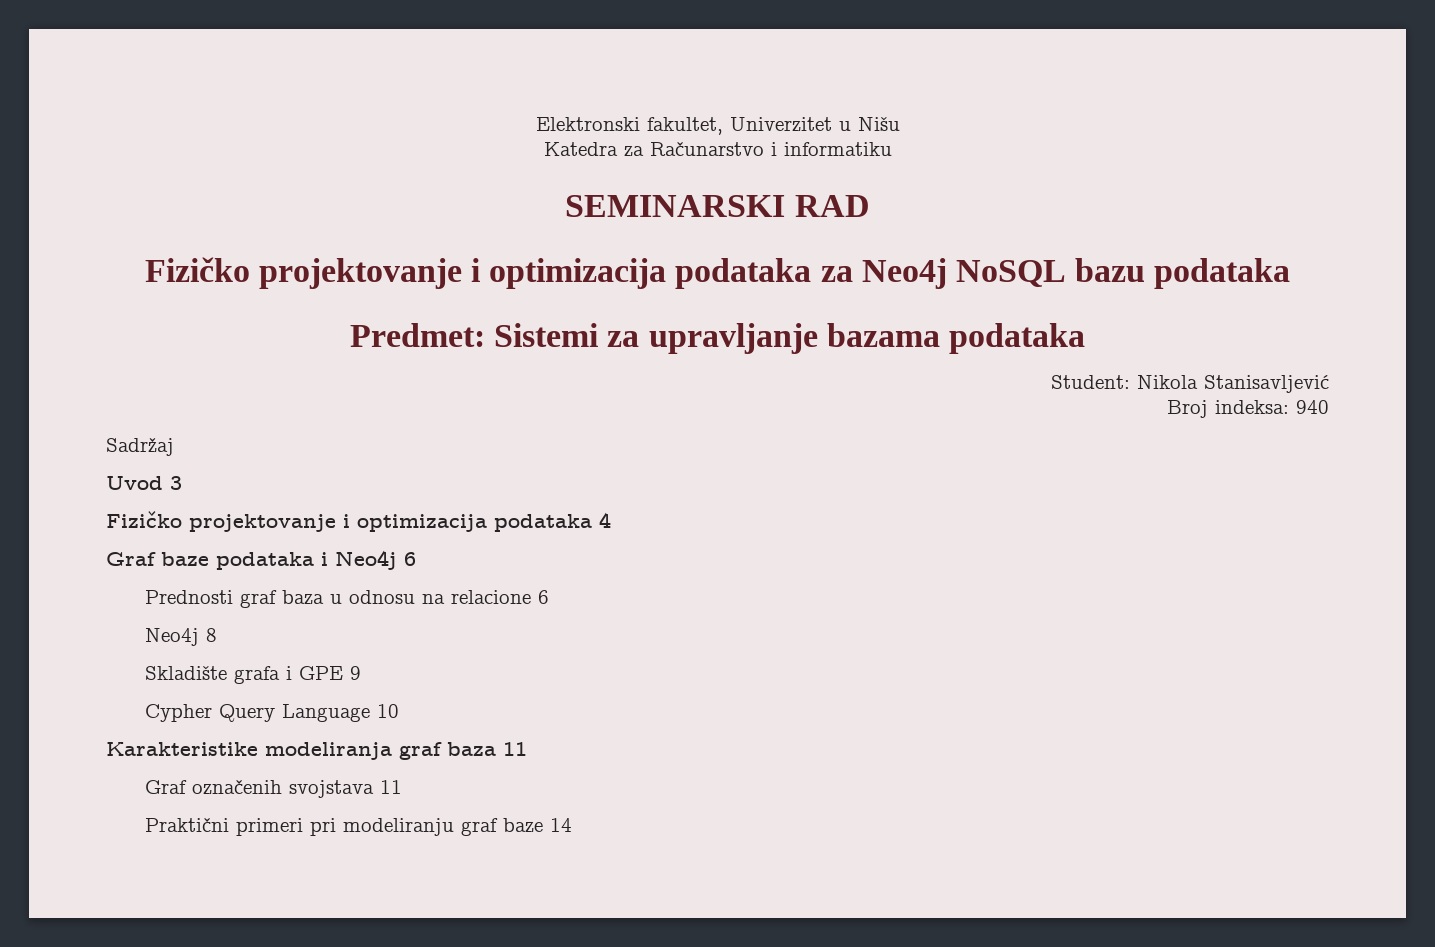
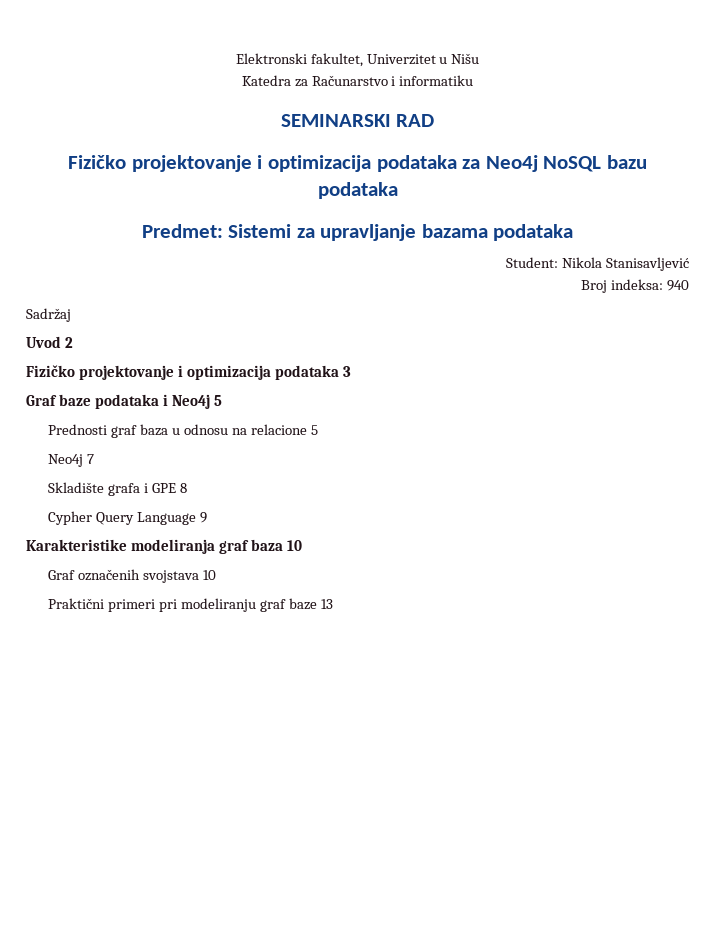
[170,476,182,490] [106,511,611,532] 3 // Fizičko projektovanje i optimizacija podataka 4 -> [64,337,73,348] [26,365,351,380] 2 // Fizičko projektovanje i optimizacija podataka 3
[404,552,416,566] 6 -> [213,395,222,406] 5
[538,590,550,604] [145,628,218,646] 6 // Neo4j 8 -> [310,425,318,435] [48,454,95,467] 5 // Neo4j 7
[350,666,362,680] 9 -> [179,483,187,493] 8
[377,704,400,718] 10 -> [200,512,208,523] 9
[503,742,527,756] 11 -> [286,540,302,551] 10
[380,780,403,794] 11 -> [203,570,217,580] 10
[550,818,573,832] 14 -> [320,599,333,609] 13

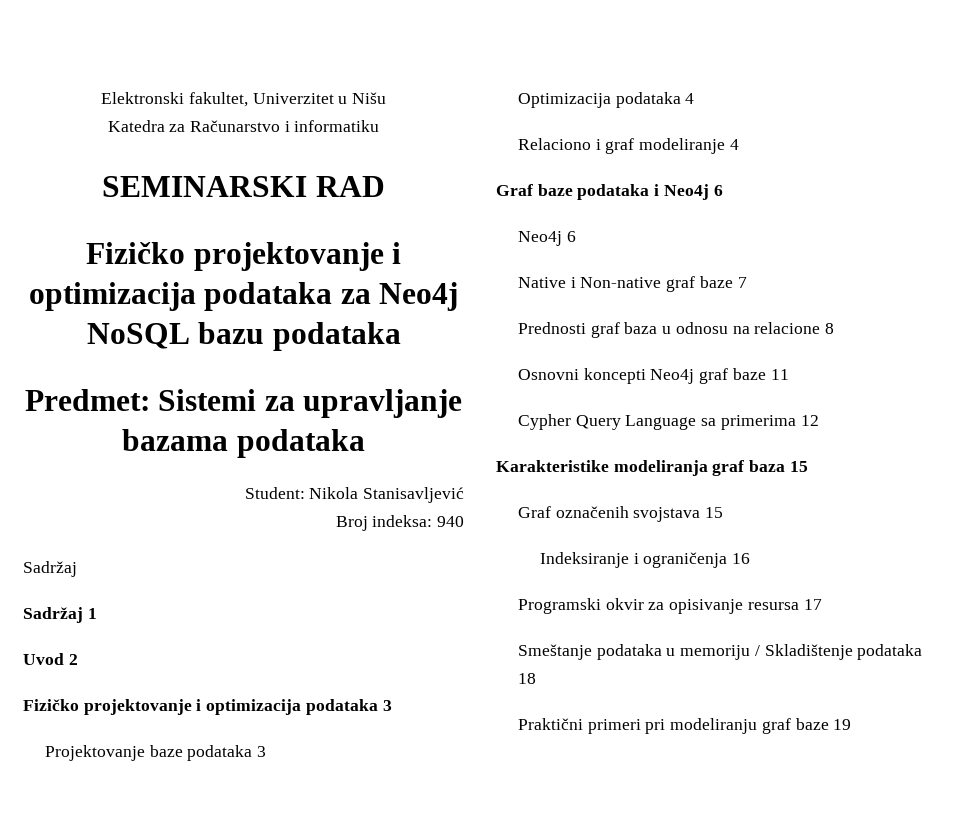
(71, 315) none -> [23,607,97,623] // Sadržaj 1
(351, 371) none -> [44,745,267,761] [517,92,695,108] [517,138,739,154] // Projektovanje baze podataka 3 // Optimizacija podataka 4 // Relaciono i graf modeliranje 4
[213,395,222,406] 5 -> [713,185,723,196] [517,231,576,246] [517,276,747,292] 6 // Neo4j 6 // Native i Non-native graf baze 7
[310,425,318,435] [48,454,95,467] [48,482,187,496] 5 // Neo4j 7 // Skladište grafa i GPE 8 -> [825,323,835,334] [517,368,789,384] 8 // Osnovni koncepti Neo4j graf baze 11
[200,512,208,523] 9 -> [701,415,819,430] sa primerima 12
[286,540,302,551] 10 -> [789,461,808,472] 15
[203,570,217,580] 10 -> [705,507,724,518] [539,552,751,568] [517,598,822,614] [517,644,923,660] [517,673,536,684] 15 // Indeksiranje i ograničenja 16 // Programski okvir za opisivanje resursa 17 // Smeštanje podataka u memoriju / Skladištenje podataka 18
[320,599,333,609] 13 -> [833,719,852,730] 19

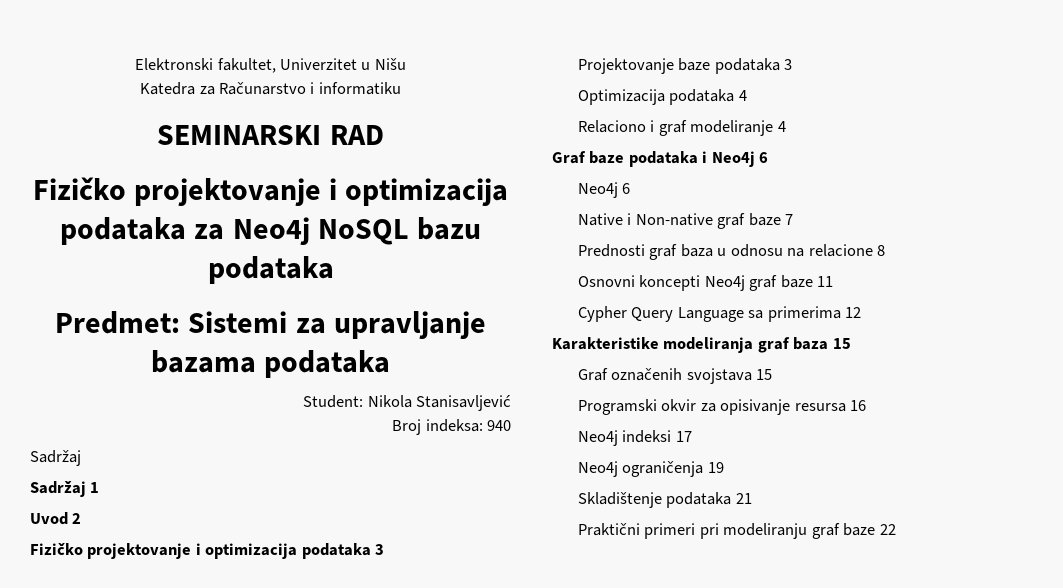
[539,552,751,568] // Indeksiranje i ograničenja 16 -> (773, 374) none
[803,599,822,610] [517,644,760,660] 17 // Smeštanje podataka u memoriju / -> [850,400,867,411] [577,430,692,446] [577,461,724,477] 16 // Neo4j indeksi 17 // Neo4j ograničenja 19 //
[517,673,536,684] 18 -> [735,493,752,504] 21
[833,719,852,730] 19 -> [879,524,896,535] 22

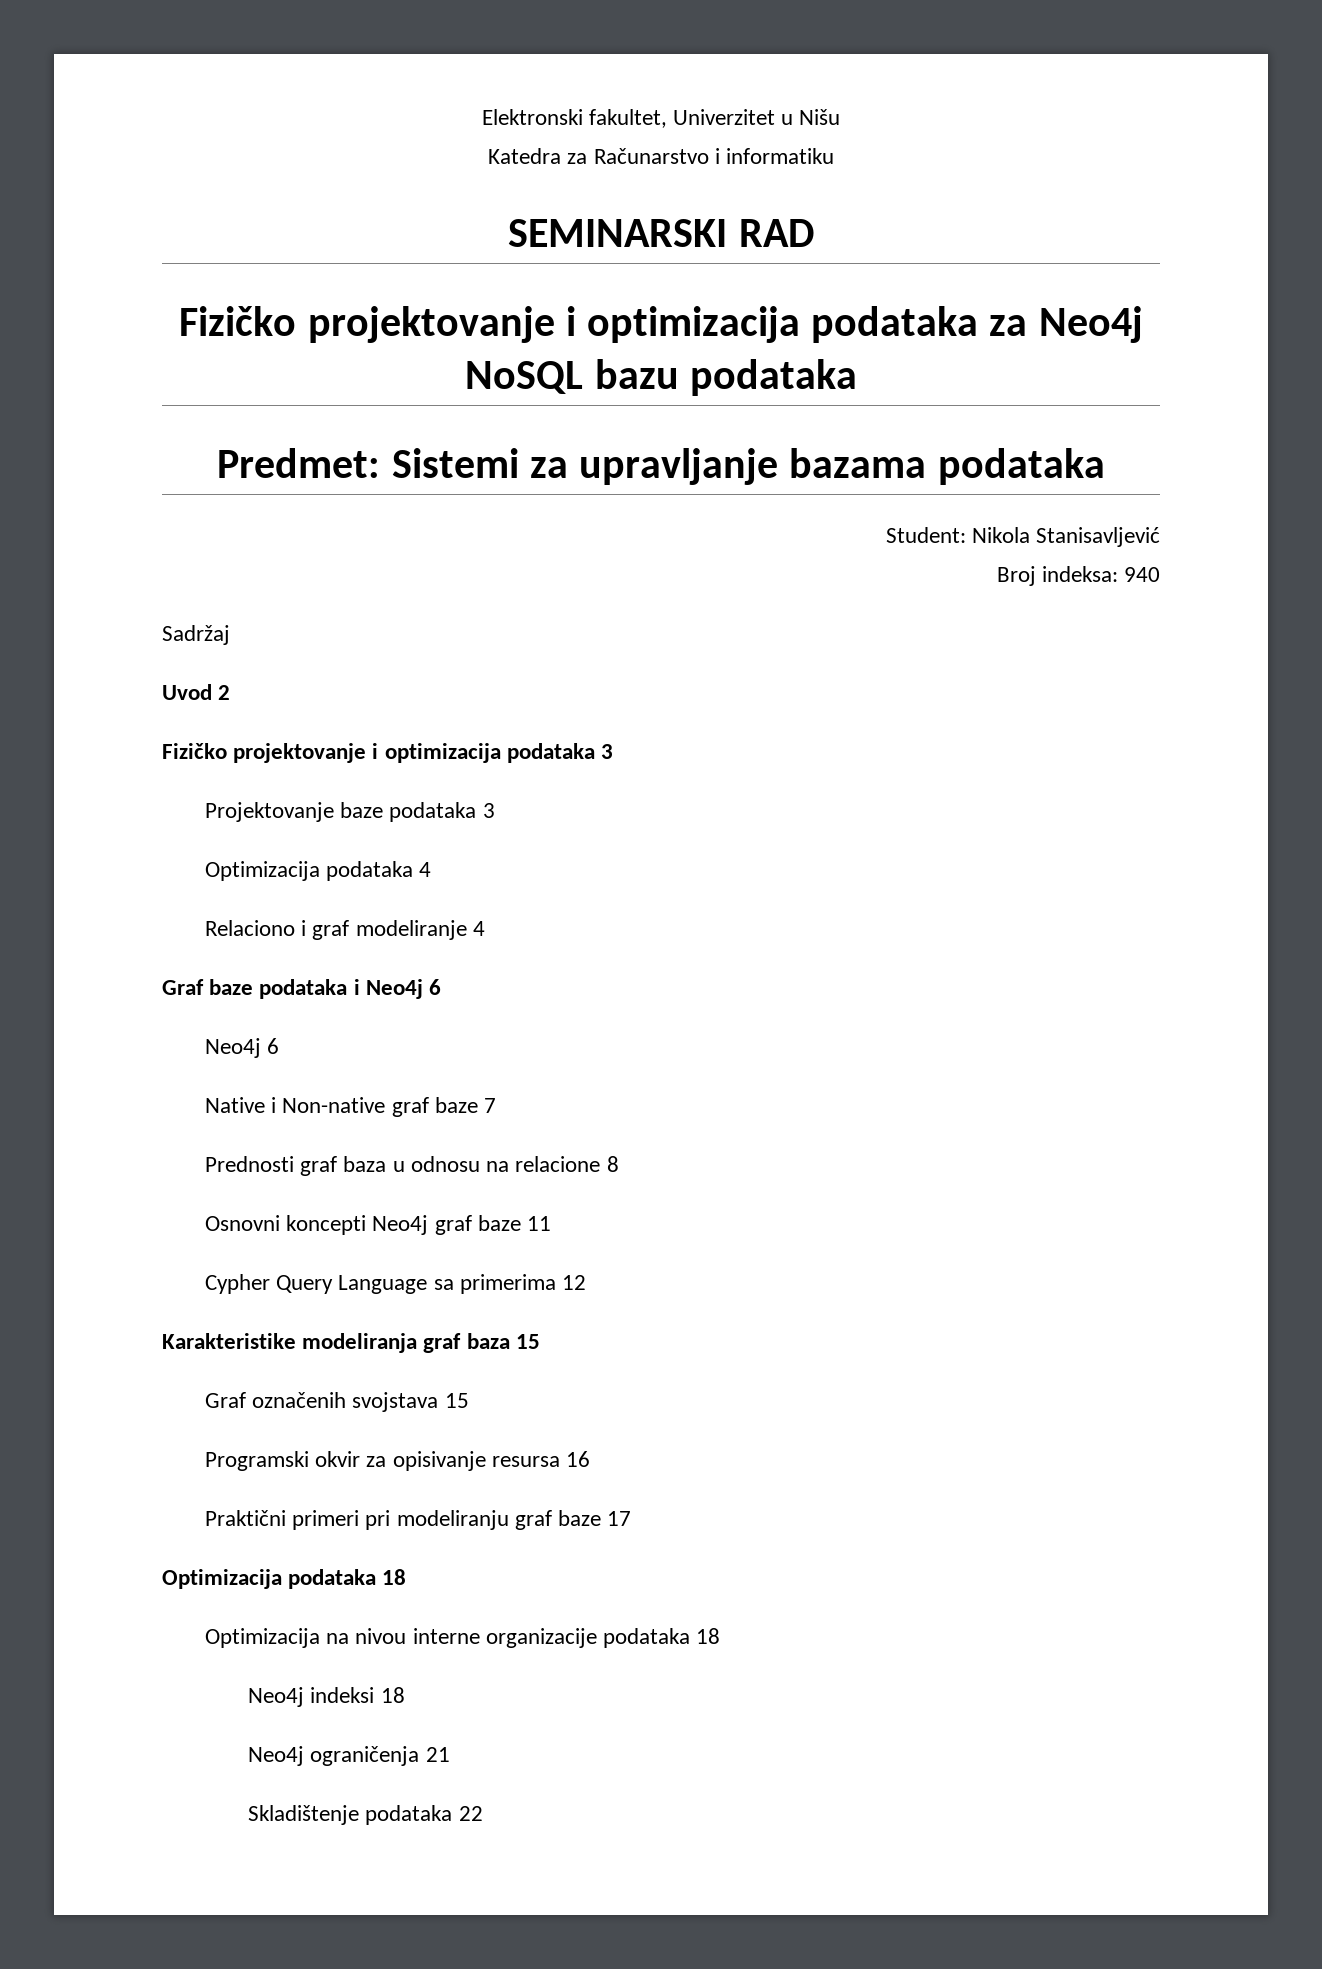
[30,480,100,497] // Sadržaj 1 -> (230, 635) none
[577,430,692,446] [577,461,724,477] [577,492,752,508] // Neo4j indeksi 17 // Neo4j ograničenja 19 // Skladištenje podataka 21 -> (591, 1459) none
(876, 529) none -> [607,1511,632,1526] [162,1569,407,1589] [205,1628,721,1648] [248,1687,405,1707] [248,1746,450,1766] [248,1805,453,1825] 17 // Optimizacija podataka 18 // Optimizacija na nivou interne organizacije podataka 18 // Neo4j indeksi 18 // Neo4j ograničenja 21 // Skladištenje podataka

